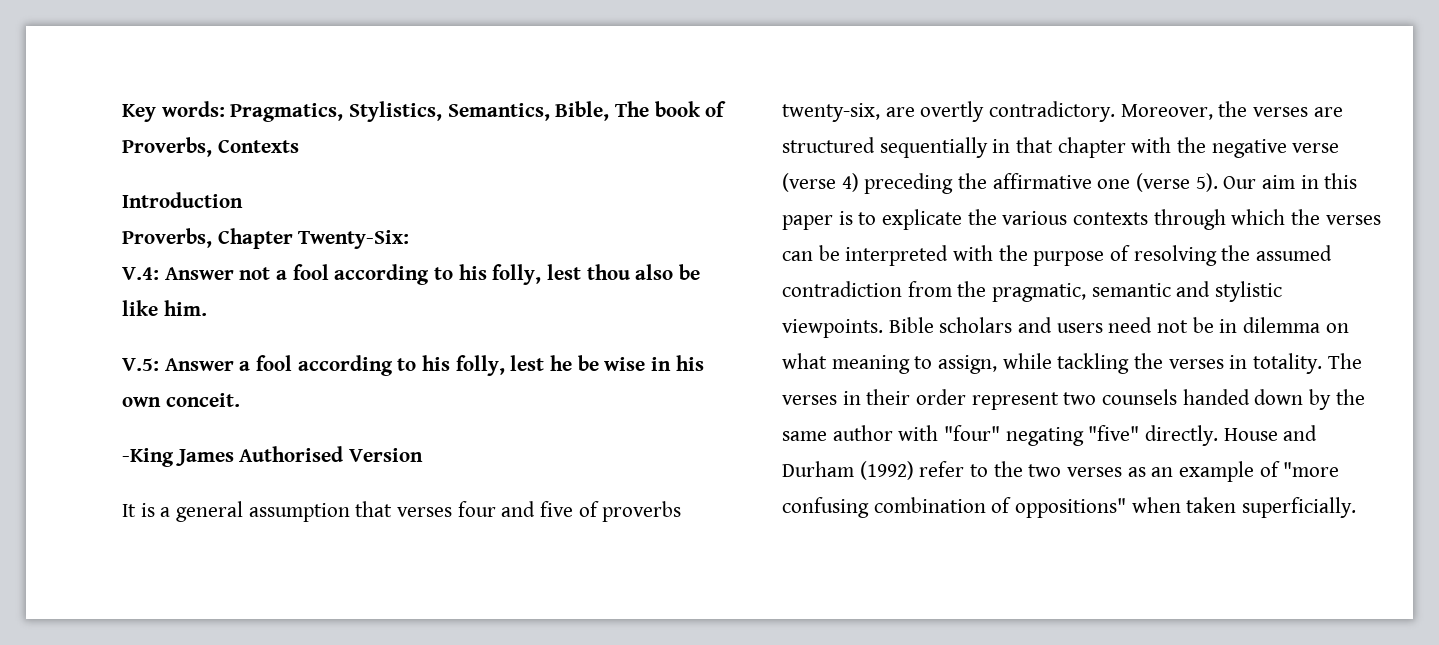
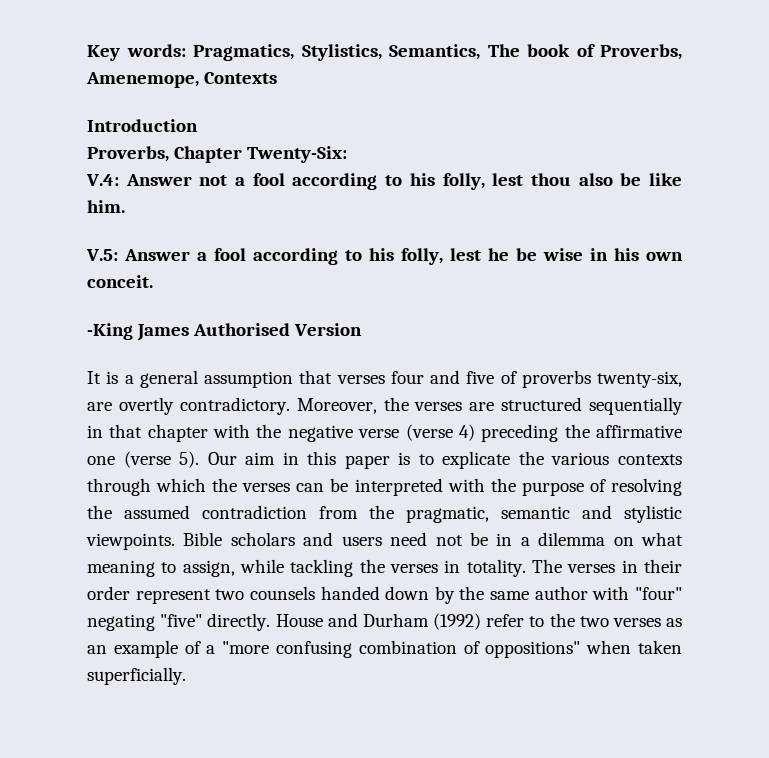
[555,101,610,121] Bible, -> (480, 52) none
(212, 147) none -> [86,72,199,88] Amenemope,
(1238, 326) none -> [520,537,530,546] a
(1280, 469) none -> [206,645,216,654] a

